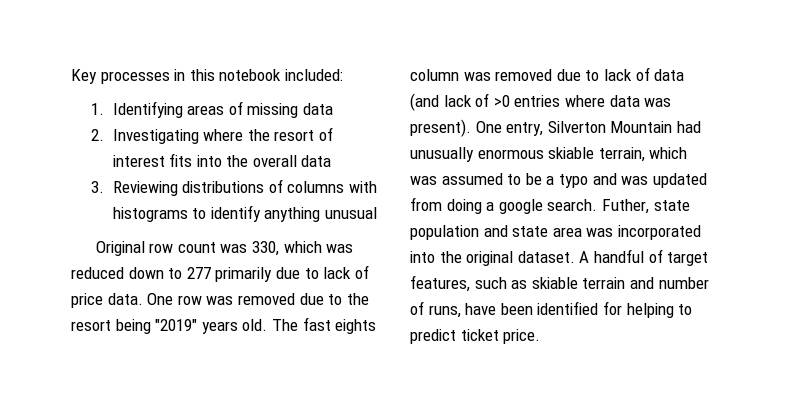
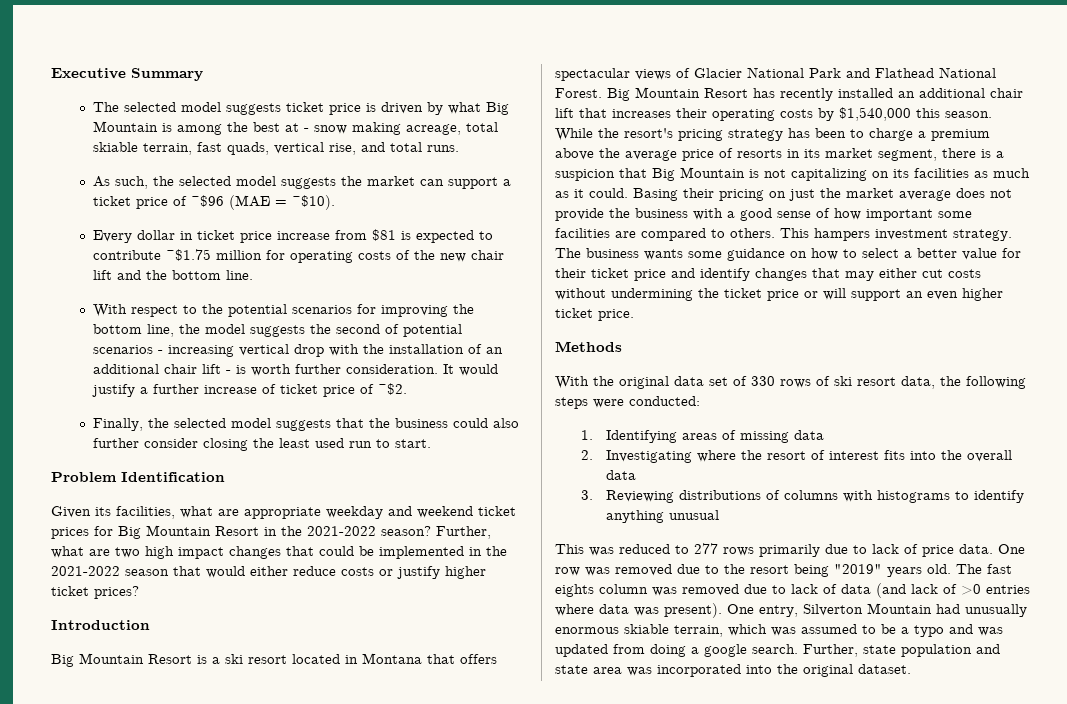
[71,69,343,84] Key processes in this notebook included: -> [51,68,203,81] [93,102,510,115] [93,121,499,135] [93,142,460,155] [93,176,512,189] [93,195,336,210] [93,229,494,243] [93,249,505,263] [93,270,254,280] [93,304,475,317] [93,324,463,337] [93,344,504,357] [93,364,499,376] [92,383,408,397] [93,418,520,431] [93,438,432,451] [51,472,225,482] [51,506,516,519] [51,525,491,539] [51,546,507,559] [51,566,486,579] [51,586,139,599] [51,620,150,630] [51,653,497,667] [555,67,996,81] [555,87,1023,101] [555,107,992,121] [555,128,990,141] [555,148,1004,161] [555,167,1030,181] [555,188,1012,201] [555,208,972,221] [555,228,1012,241] [555,248,1021,261] [555,268,981,281] [555,288,1003,301] [555,308,634,321] [555,341,622,352] [555,376,1026,389] [555,396,700,409] Executive Summary // The selected model suggests ticket price is driven by what Big Mountain is among the best at - snow making acreage, total skiable terrain, fast quads, vertical rise, and total runs. // As such, the selected model suggests the market can support a ticket price of ~$96 (MAE = ~$10). // Every dollar in ticket price increase from $81 is expected to contribute ~$1.75 million for operating costs of the new chair lift and the bottom line. // With respect to the potential scenarios for improving the bottom line, the model suggests the second of potential scenarios - increasing vertical drop with the installation of an additional chair lift - is worth further consideration. It would justify a further increase of ticket price of ~$2. // Finally, the selected model suggests that the business could also further consider closing the least used run to start. // Problem Identification // Given its facilities, what are appropriate weekday and weekend ticket prices for Big Mountain Resort in the 2021-2022 season? Further, what are two high impact changes that could be implemented in the 2021-2022 season that would either reduce costs or justify higher ticket prices? // Introduction // Big Mountain Resort is a ski resort located in Montana that offers spectacular views of Glacier National Park and Flathead National Forest. Big Mountain Resort has recently installed an additional chair lift that increases their operating costs by $1,540,000 this season. While the resort's pricing strategy has been to charge a premium above the average price of resorts in its market segment, there is a suspicion that Big Mountain is not capitalizing on its facilities as much as it could. Basing their pricing on just the market average does not provide the business with a good sense of how important some facilities are compared to others. This hampers investment strategy. The business wants some guidance on how to select a better value for their ticket price and identify changes that may either cut costs without undermining the ticket price or will support an even higher ticket price. // Methods // With the original data set of 330 rows of ski resort data, the following steps were conducted:
[95,241,322,256] Original row count was 330, which -> [555,544,584,554] This
[128,267,164,279] down -> (670, 549) none
(211, 273) none -> [723,547,754,556] rows
[601,199,649,214] Futher, -> [803,644,858,657] Further,
[579,249,709,266] [410,275,709,292] [410,301,693,318] [410,329,541,344] A handful of target features, such as skiable terrain and number of runs, have been identified for helping to predict ticket price. -> (911, 669) none

